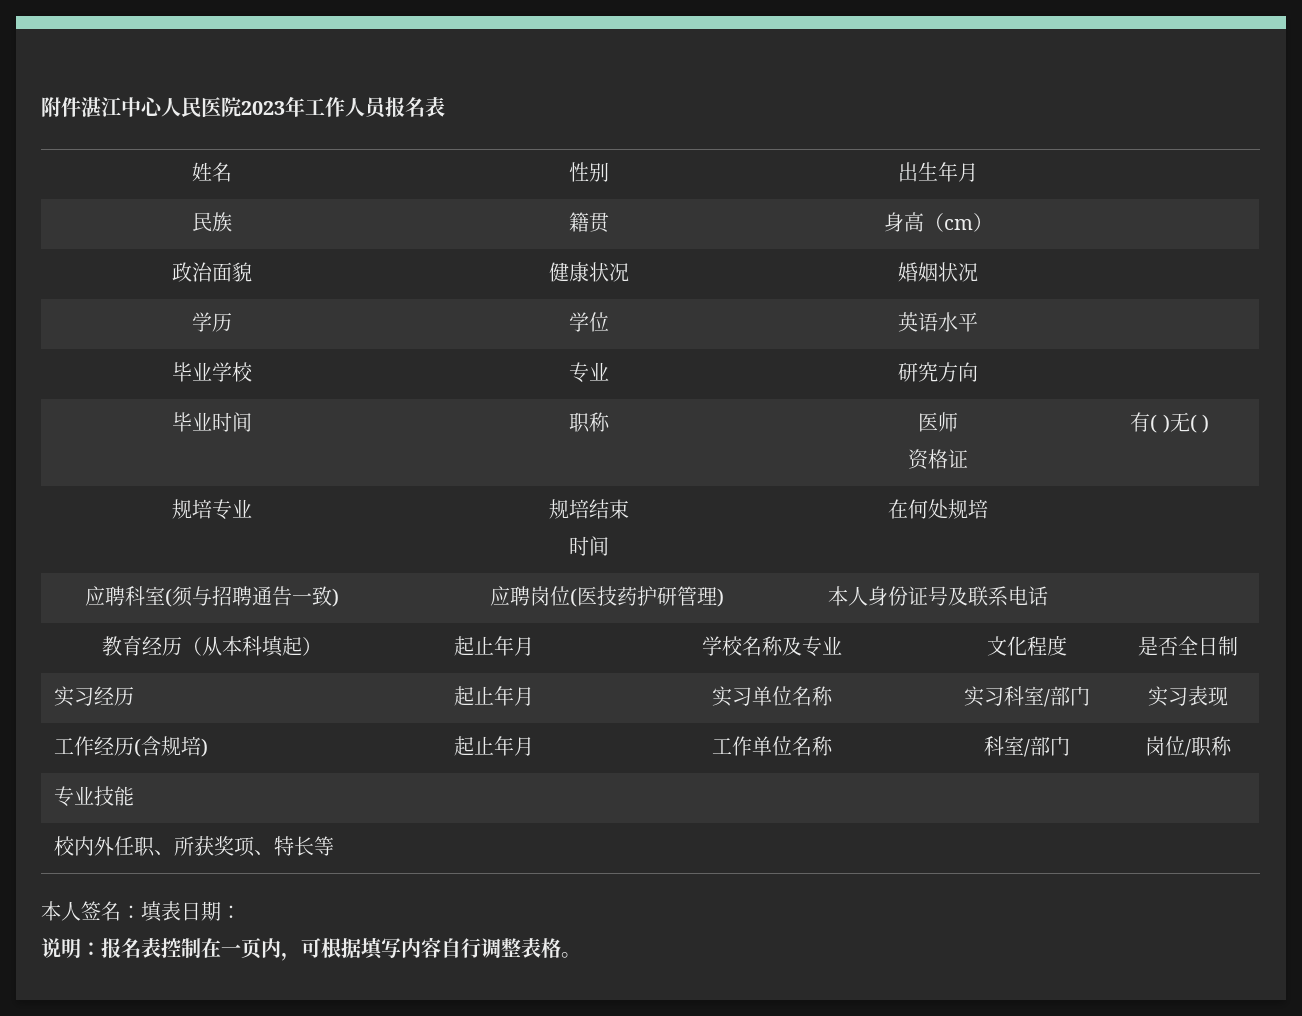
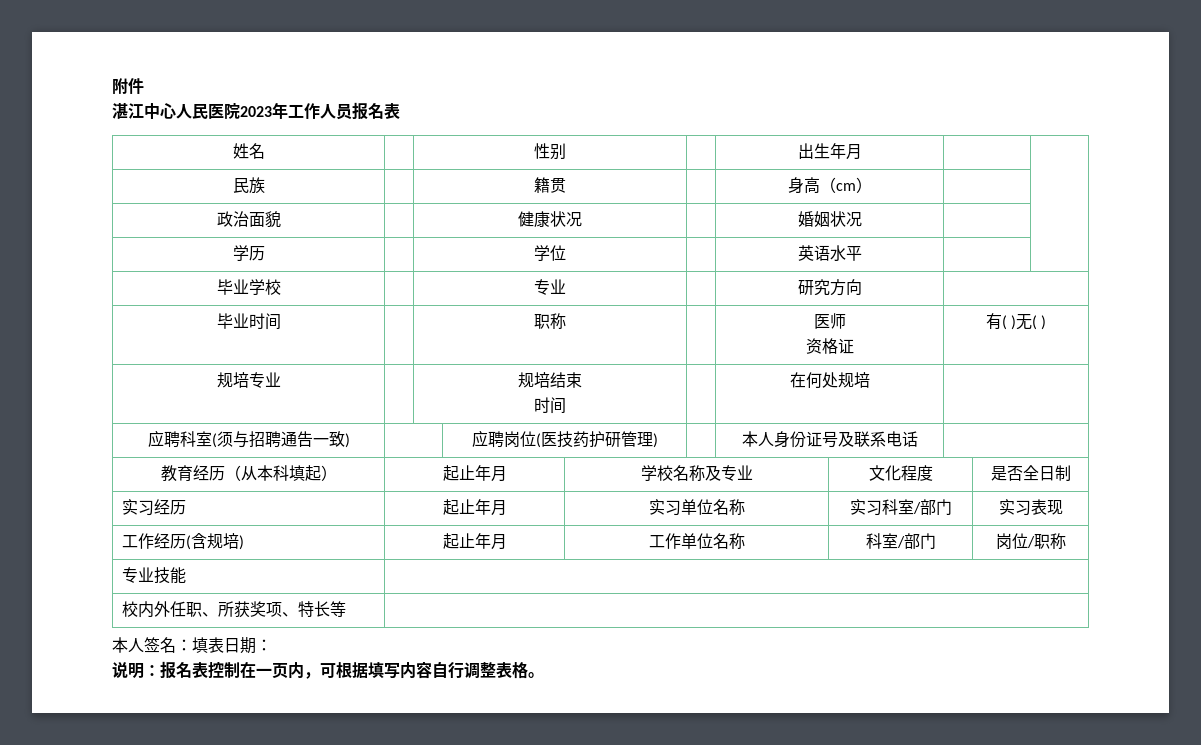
(81, 107) none -> (144, 86) //

